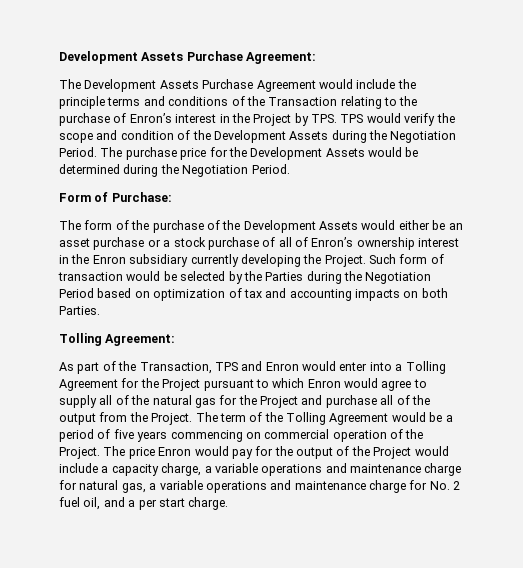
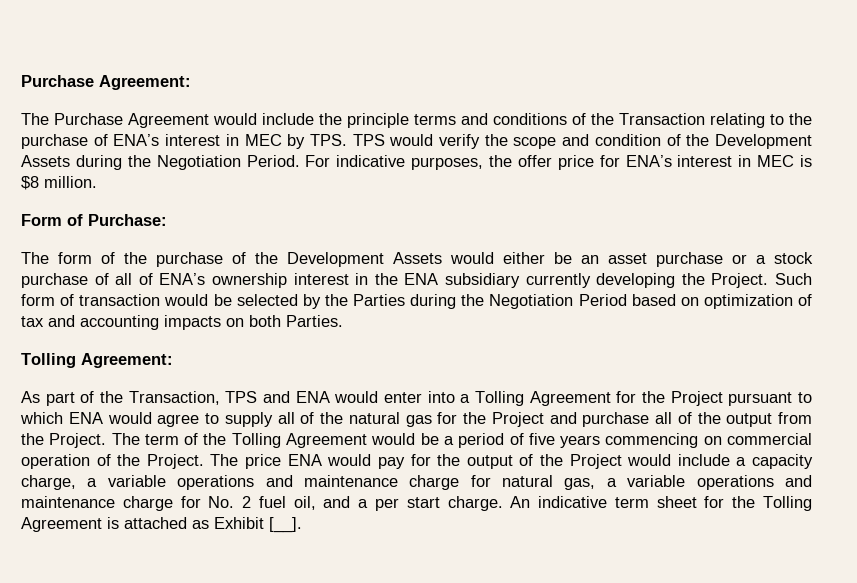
[59,51,184,64] Development Assets -> (21, 81) none
[84,79,199,92] Development Assets -> (49, 119) none
[129,113,292,126] Enron’s interest in the Project -> [113,134,282,146] ENA’s interest in MEC
[100,147,419,160] [59,164,290,177] The purchase price for the Development Assets would be determined during the Negotiation Period. -> [305,155,812,170] [21,176,97,190] For indicative purposes, the offer price for ENA’s interest in MEC is $8 million.
[311,237,354,247] Enron’s -> [159,273,206,285] ENA’s
[92,255,126,264] Enron -> [404,273,439,285] ENA
[265,362,299,371] Enron -> [295,391,330,403] ENA
[307,379,341,388] Enron -> [68,412,103,424] ENA
[158,447,192,456] Enron -> [287,454,322,466] ENA
(229, 503) none -> [510,496,813,511] [21,517,302,533] An indicative term sheet for the Tolling Agreement is attached as Exhibit [__].

